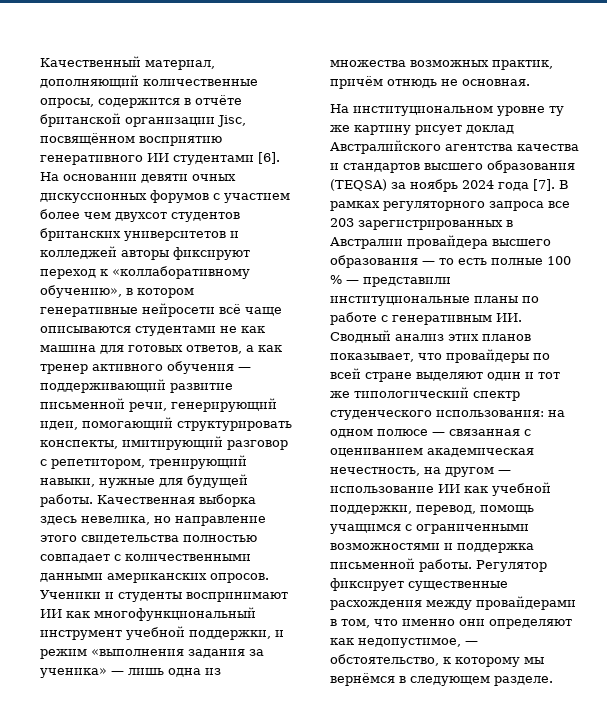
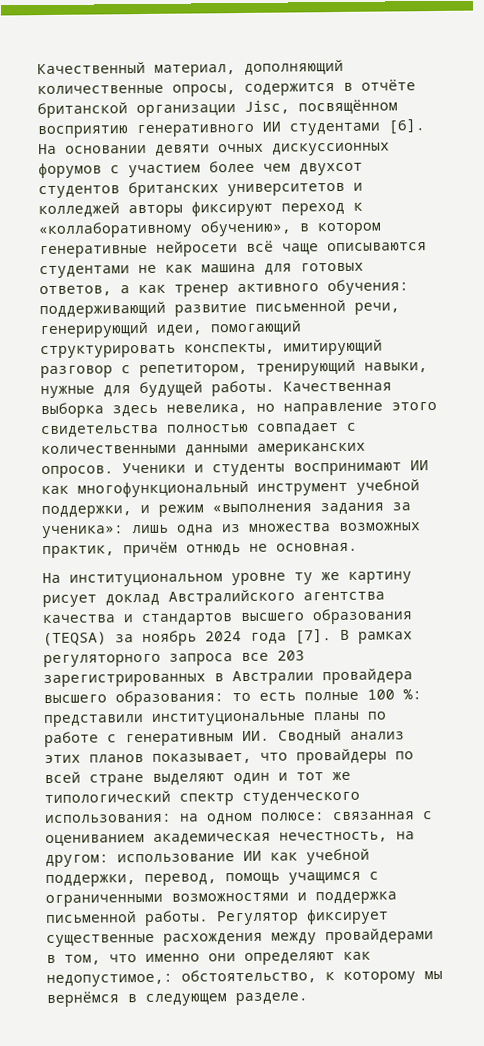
[167,361,251,374] обучения — -> [327,279,409,296] обучения:
[40,668,124,678] ученика» — -> [42,525,124,539] ученика»:
[330,255,435,268] образования — -> [115,690,224,707] образования:
[330,275,359,284] % — -> [403,689,422,700] %:
[377,429,445,436] полюсе — -> [260,812,325,821] полюсе:
[445,467,511,477] другом — -> [45,854,109,868] другом:
[358,638,478,648] недопустимое, — -> [46,973,173,988] недопустимое,:

